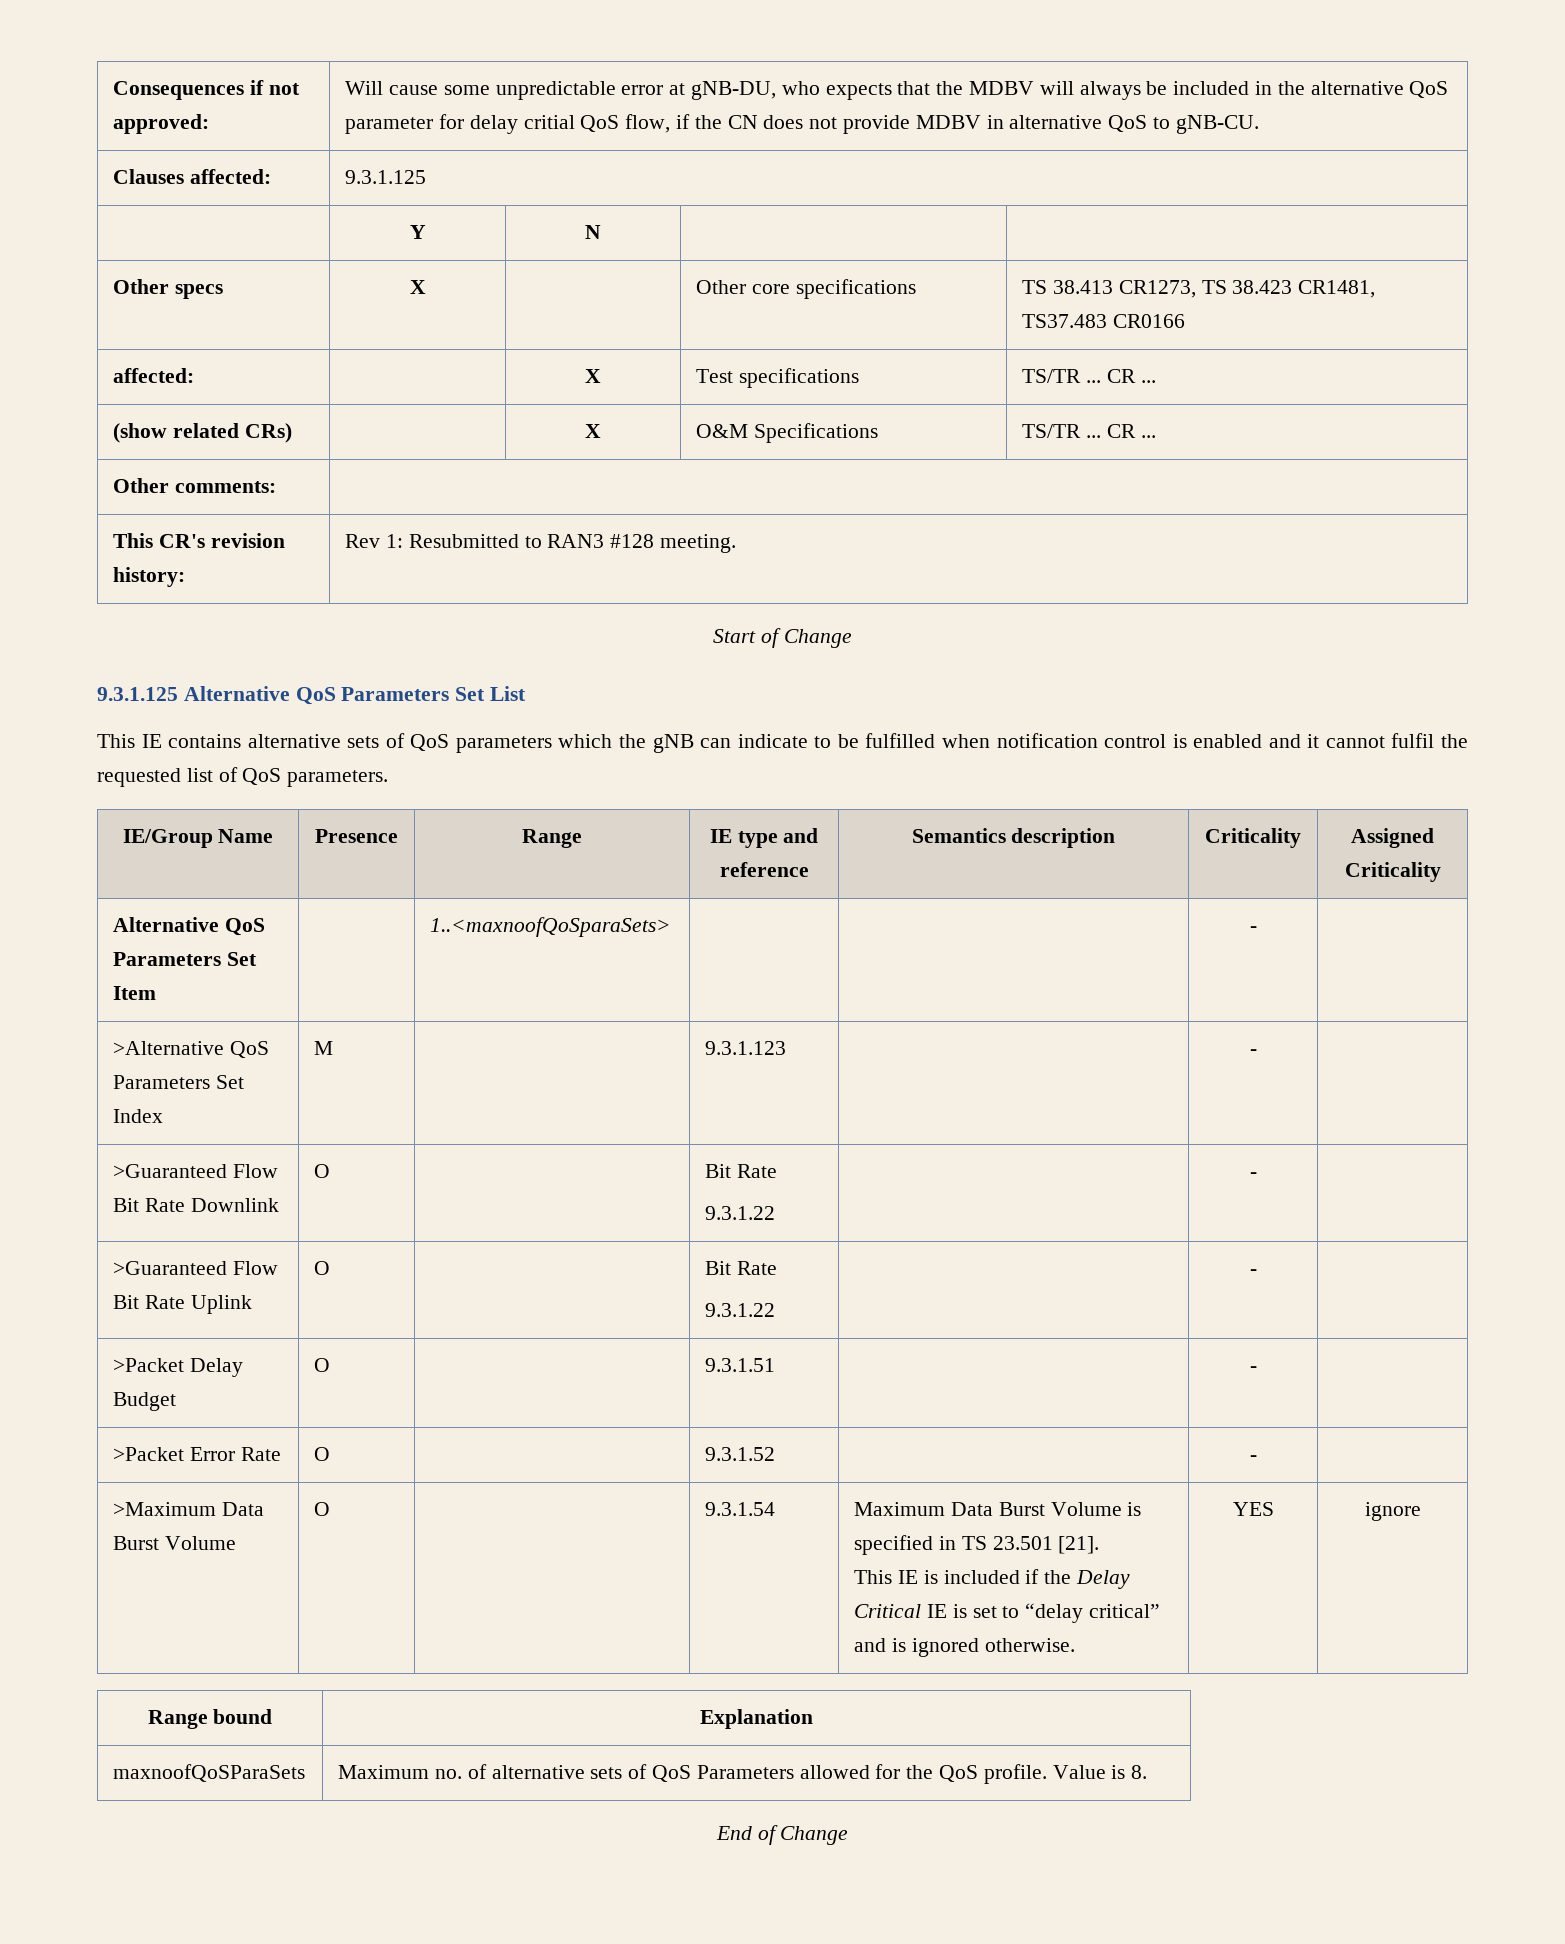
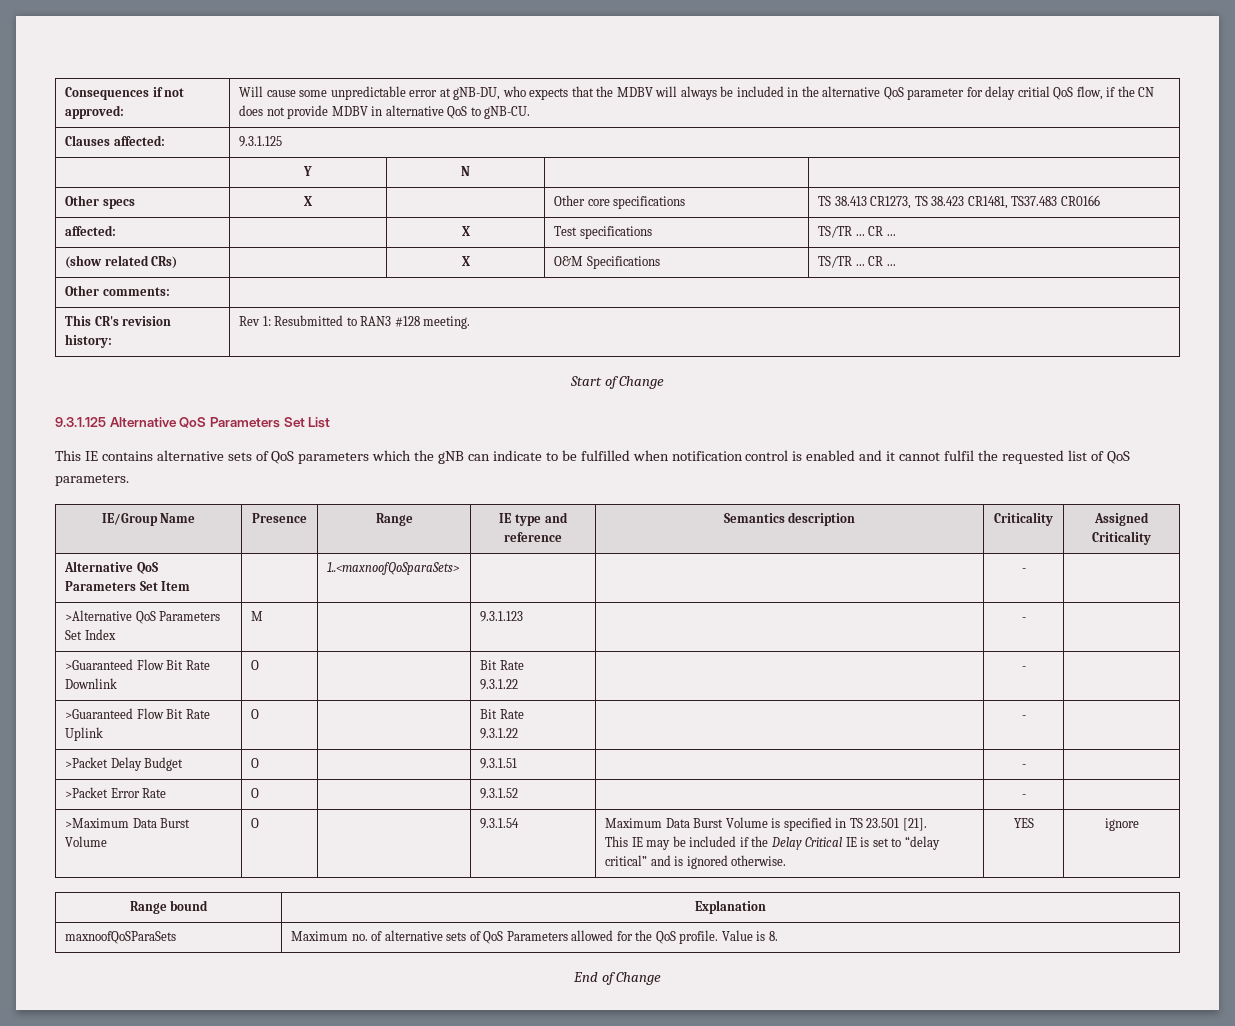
[923,1570,938,1584] is -> [646,836,686,850] may be

